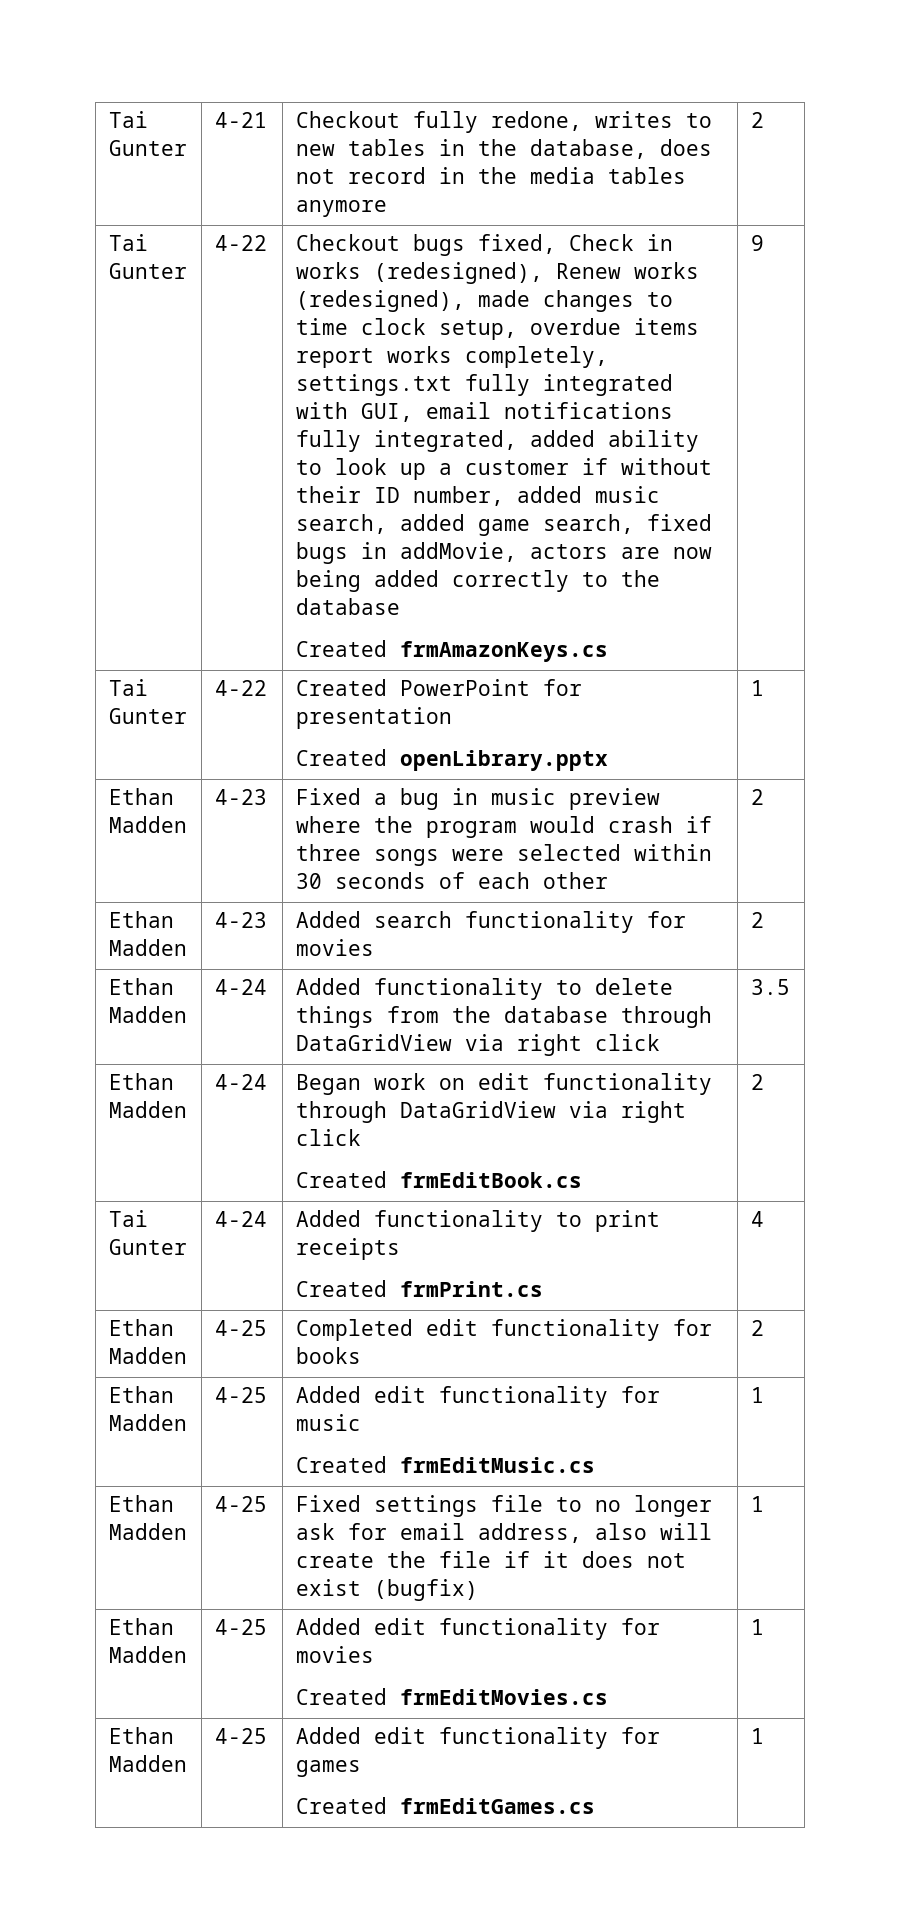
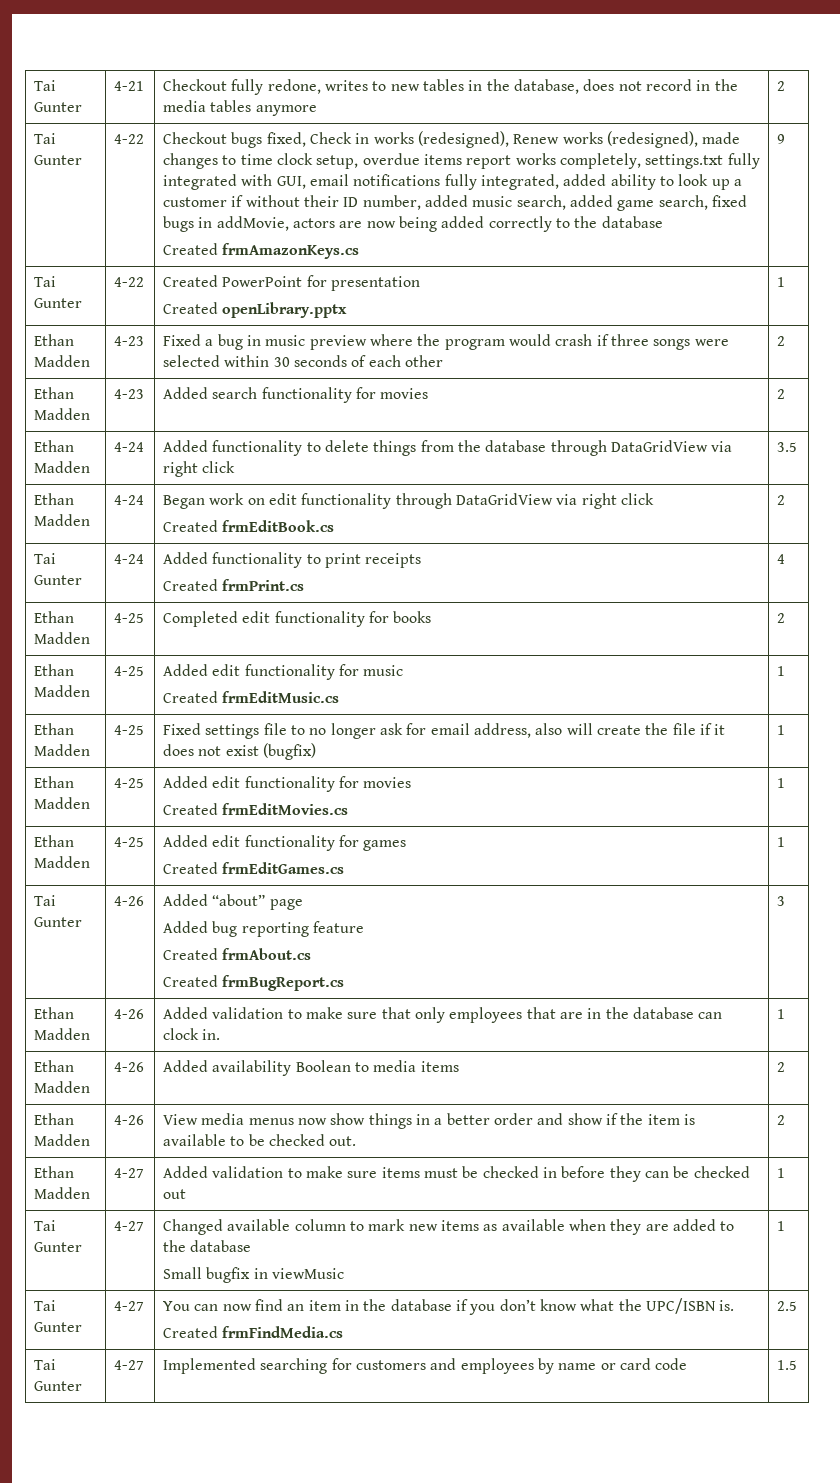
(764, 1736) none -> [34,895,57,906] [34,917,83,927] [114,896,145,906] [163,894,303,910] [163,921,365,937] [163,948,312,960] [163,975,345,991] [777,896,786,906] [34,1007,75,1019] [34,1028,91,1040] [114,1009,145,1019] [163,1007,723,1023] [163,1028,221,1040] [777,1009,786,1019] [34,1060,75,1072] [34,1081,91,1093] [114,1062,145,1072] [163,1060,459,1076] [777,1062,786,1072] [34,1113,75,1125] [34,1134,91,1146] [114,1115,145,1125] [163,1113,695,1129] [163,1134,357,1146] [777,1115,786,1125] [34,1166,75,1178] [34,1187,91,1199] [114,1168,145,1178] [163,1166,750,1182] [163,1189,187,1199] [777,1168,786,1178] [34,1220,57,1231] [34,1242,83,1252] [114,1221,145,1231] [163,1219,735,1235] [163,1240,252,1252] [163,1267,345,1283] [777,1221,786,1231] [34,1300,57,1311] [34,1322,83,1332] [114,1301,145,1311] [163,1298,735,1315] [163,1326,344,1338] [777,1301,798,1311] [34,1359,57,1370] [34,1381,83,1391] [114,1360,145,1370] [163,1358,688,1374] [777,1360,798,1370] // Tai Gunter | 4-26 | Added “about” page // Added bug reporting feature // Created frmAbout.cs // Created frmBugReport.cs | 3 // Ethan Madden | 4-26 | Added validation to make sure that only employees that are in the database can clock in. | 1 // Ethan Madden | 4-26 | Added availability Boolean to media items | 2 // Ethan Madden | 4-26 | View media menus now show things in a better order and show if the item is available to be checked out. | 2 // Ethan Madden | 4-27 | Added validation to make sure items must be checked in before they can be checked out | 1 // Tai Gunter | 4-27 | Changed available column to mark new items as available when they are added to the database // Small bugfix in viewMusic | 1 // Tai Gunter | 4-27 | You can now find an item in the database if you don’t know what the UPC/ISBN is. // Created frmFindMedia.cs | 2.5 // Tai Gunter | 4-27 | Implemented searching for customers and employees by name or card code | 1.5

